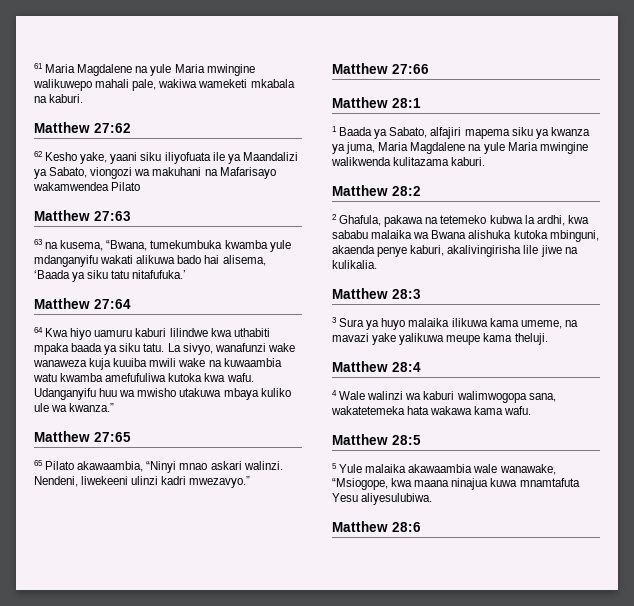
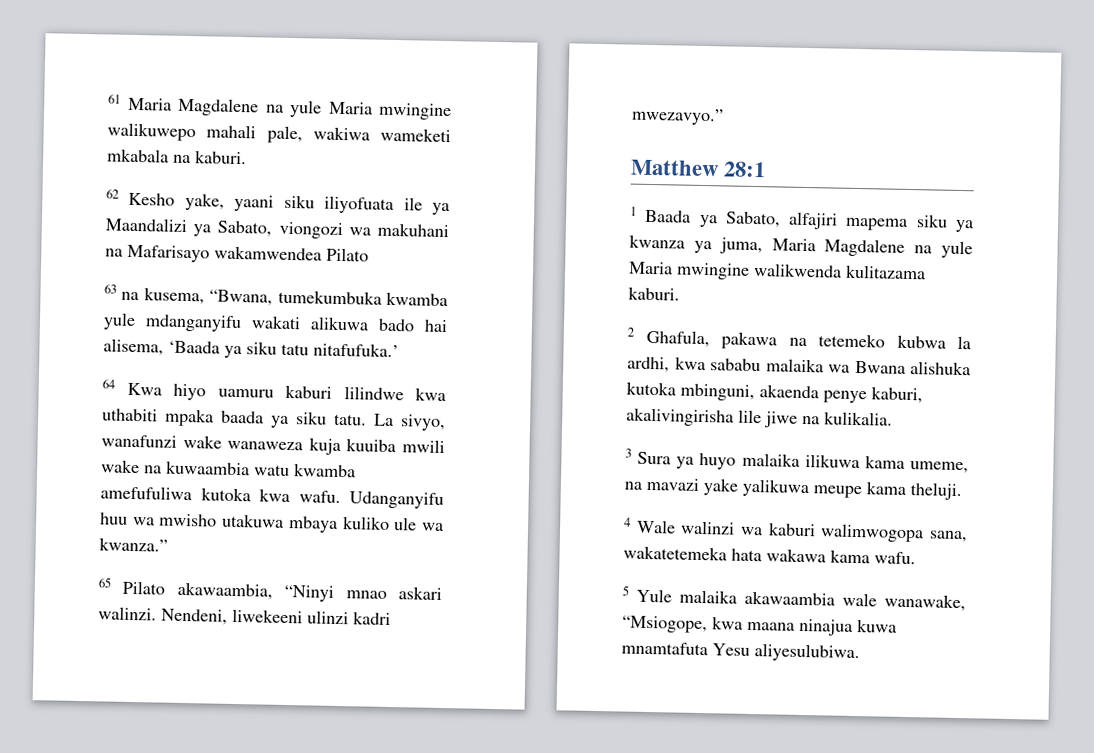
[34,122,131,133] // Matthew 27:62 -> (247, 157) none
[34,210,131,221] // Matthew 27:63 -> (369, 254) none
[34,298,131,309] // Matthew 27:64 -> (399, 350) none
[34,431,131,442] // Matthew 27:65 -> (168, 544) none
[332,63,429,74] // Matthew 27:66 -> (724, 116) none
[332,185,421,196] // Matthew 28:2 -> (680, 293) none
[332,288,421,299] // Matthew 28:3 -> (893, 418) none
[332,361,421,372] // Matthew 28:4 -> (963, 491) none
[332,434,421,445] // Matthew 28:5 -> (916, 558) none
[332,521,421,532] // Matthew 28:6 -> (860, 653) none

